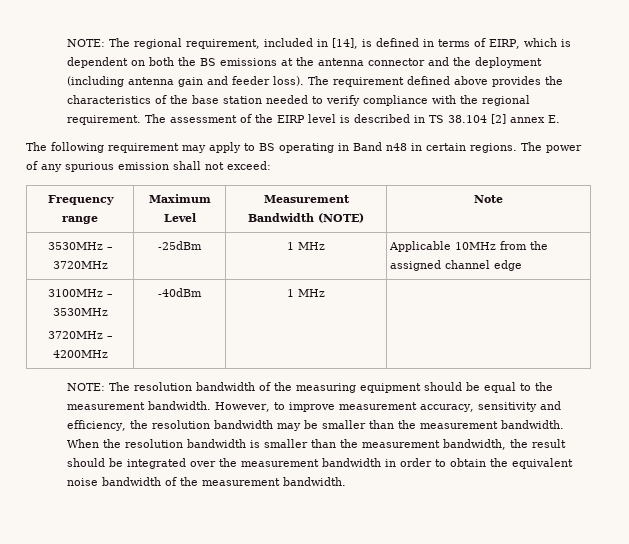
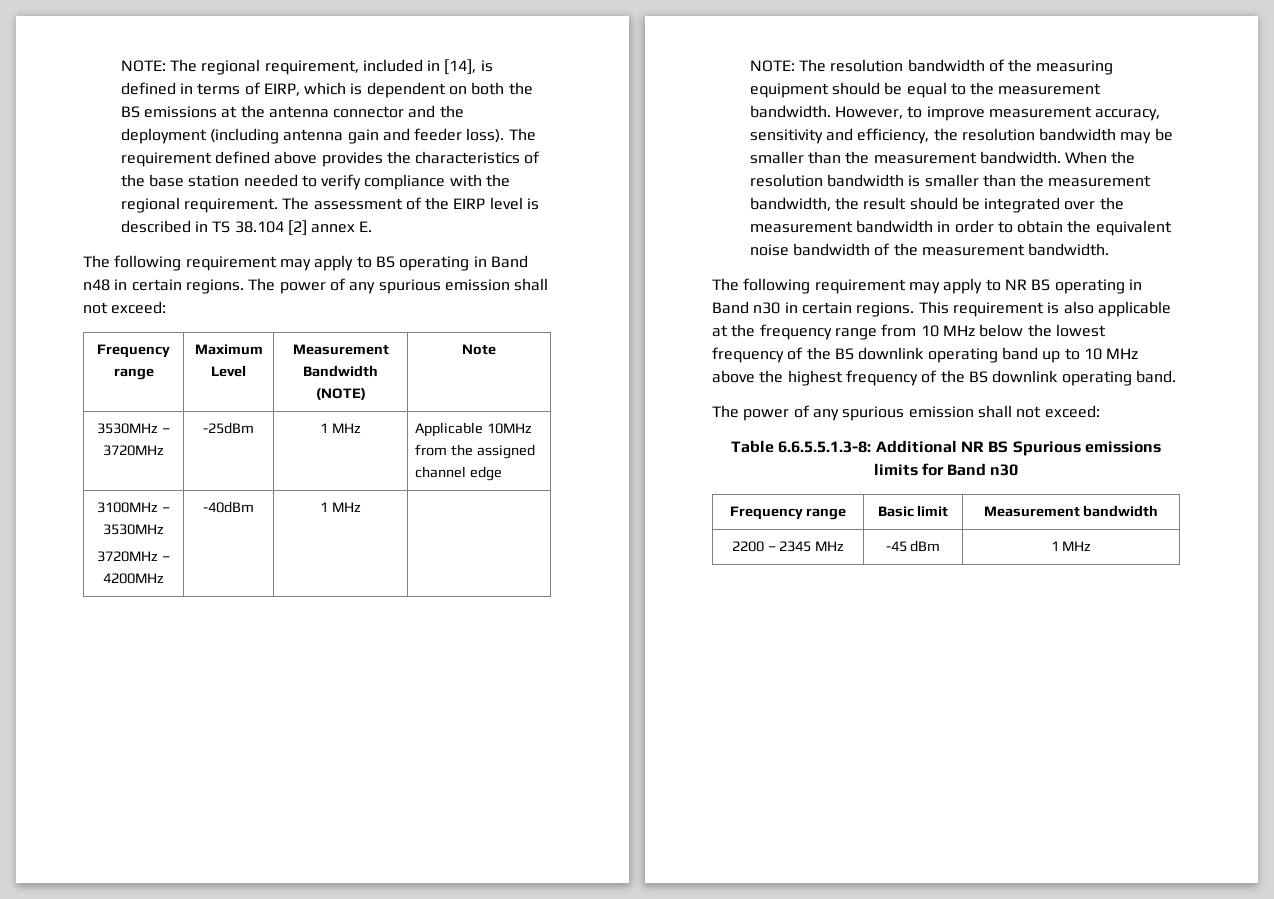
(346, 481) none -> [712,278,1142,294] [712,301,1171,317] [712,324,1106,340] [712,347,1139,363] [712,370,1176,386] [712,405,1100,421] [731,440,1161,456] [873,463,1019,476] [729,506,847,520] [877,505,949,517] [983,505,1159,517] [731,541,845,552] [885,540,941,552] [1050,541,1092,551] // The following requirement may apply to NR BS operating in Band n30 in certain regions. This requirement is also applicable at the frequency range from 10 MHz below the lowest frequency of the BS downlink operating band up to 10 MHz above the highest frequency of the BS downlink operating band. // The power of any spurious emission shall not exceed: // Table 6.6.5.5.1.3-8: Additional NR BS Spurious emissions limits for Band n30 // Frequency range | Basic limit | Measurement bandwidth // 2200 – 2345 MHz | -45 dBm | 1 MHz

